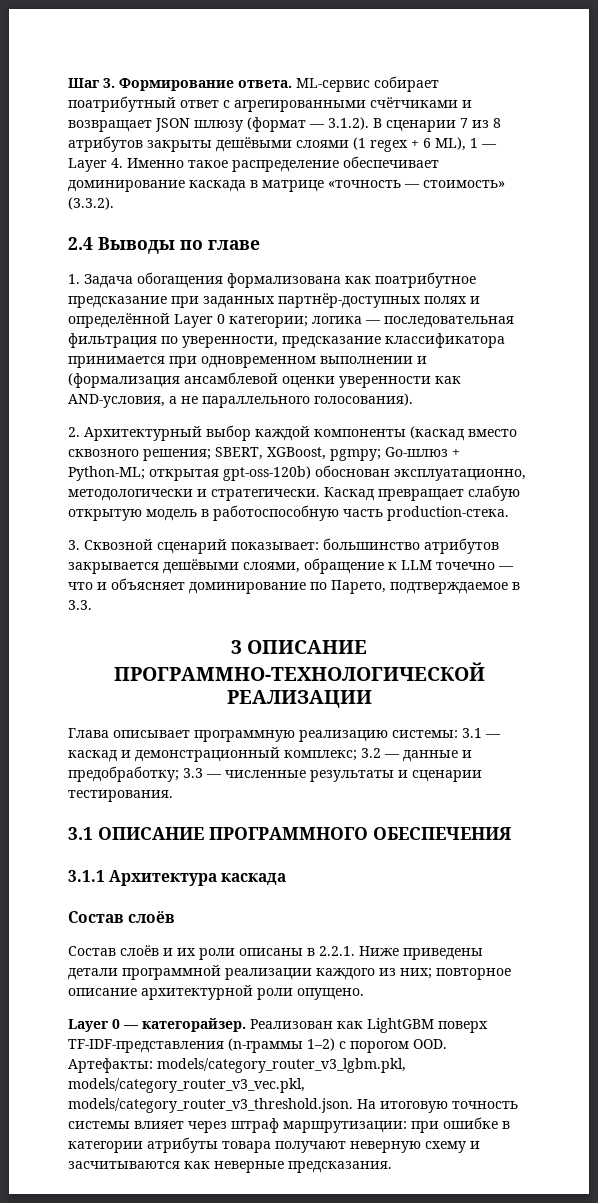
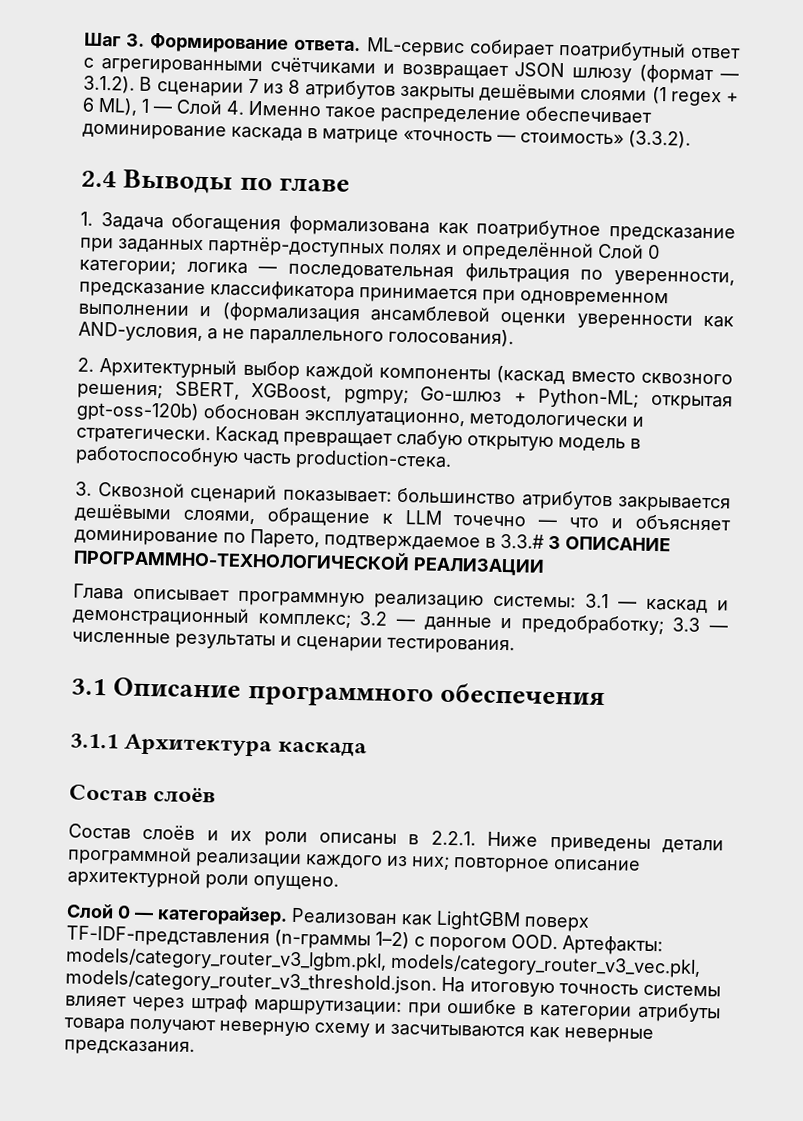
[68,158,107,172] Layer -> [176,99,223,115] Слой
[174,314,213,328] Layer -> [598,243,644,259] Слой
[68,600,92,610] 3.3. // -> [500,533,545,549] 3.3.#
[98,827,511,840] ОПИСАНИЕ ПРОГРАММНОГО ОБЕСПЕЧЕНИЯ -> [113,677,605,708] Описание программного обеспечения
[68,1019,109,1032] Layer -> [66,903,114,919] Слой

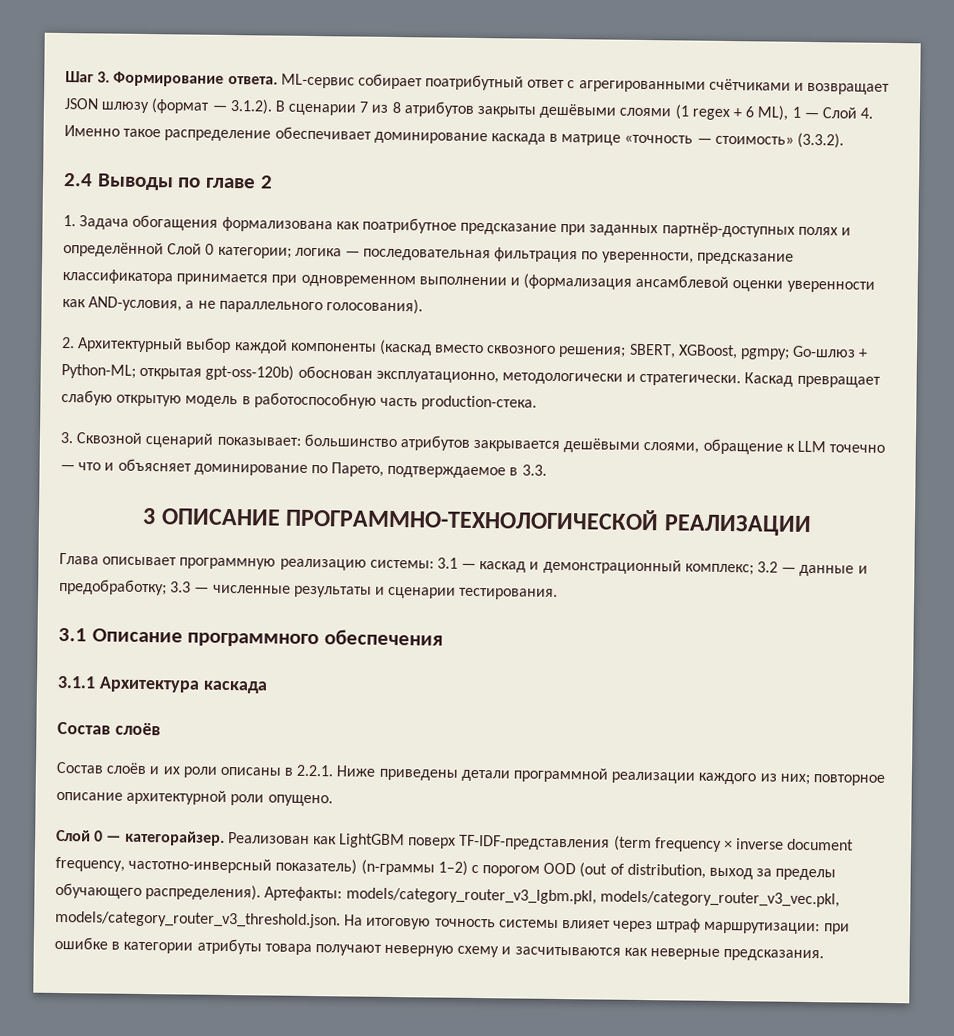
(350, 184) none -> [259,175,273,189] 2
[500,533,545,549] 3.3.# -> [521,464,547,476] 3.3. //
[274,929,558,953] (n-граммы 1–2) с порогом OOD. -> [613,835,855,852] [55,856,837,881] [55,882,262,901] (term frequency × inverse document frequency, частотно-инверсный показатель) (n-граммы 1–2) с порогом OOD (out of distribution, выход за пределы обучающего распределения).

